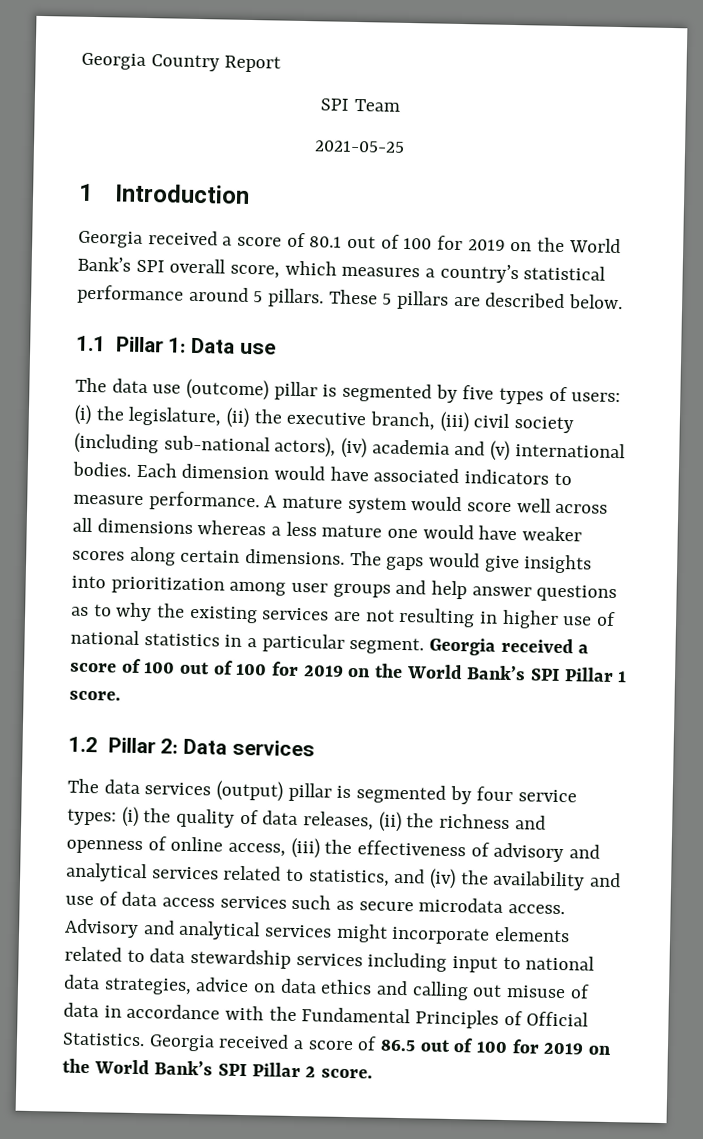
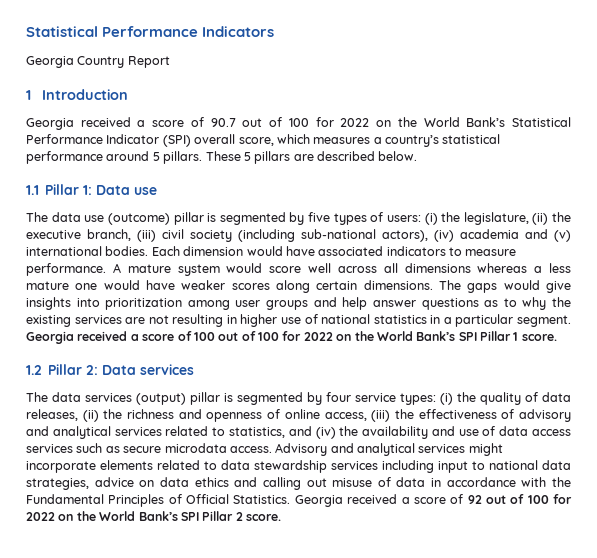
(81, 61) none -> [26,26,275,37] Statistical Performance Indicators //
[320,98,400,112] [314,140,405,153] // SPI Team // 2021-05-25 -> (170, 62) none
[309,234,621,254] [77,256,165,273] 80.1 out of 100 for 2019 on the World Bank’s SPI -> [210,117,571,127] [26,134,191,147] 90.7 out of 100 for 2022 on the World Bank’s Statistical Performance Indicator (SPI)
[302,665,344,677] 2019 -> [303,332,333,341] 2022
[380,1038,585,1055] 86.5 out of 100 for 2019 -> [467,494,572,504] [26,512,55,521] 92 out of 100 for 2022

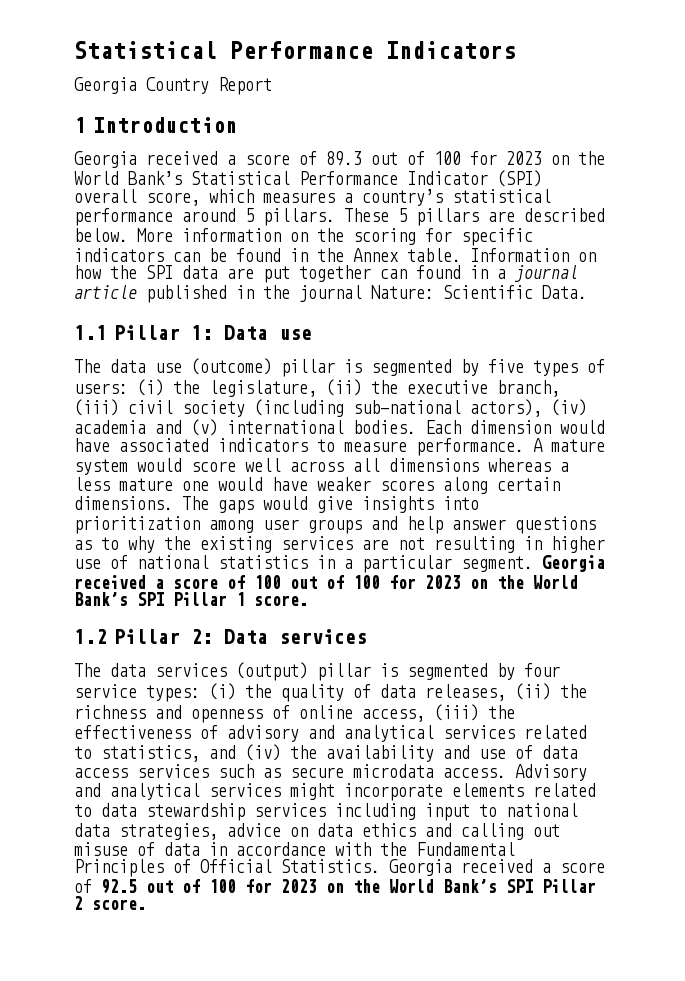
[210,117,370,127] 90.7 out of 100 for 2022 -> [326,151,542,166] 89.3 out of 100 for 2023
(418, 156) none -> [137,228,533,246] [74,248,596,262] [74,265,578,283] [74,285,587,303] More information on the scoring for specific indicators can be found in the Annex table. Information on how the SPI data are put together can found in a journal article published in the journal Nature: Scientific Data.
[303,332,333,341] 2022 -> [425,575,461,589] 2023
[467,494,572,504] [26,512,55,521] 92 out of 100 for 2022 -> [101,879,317,894] 92.5 out of 100 for 2023

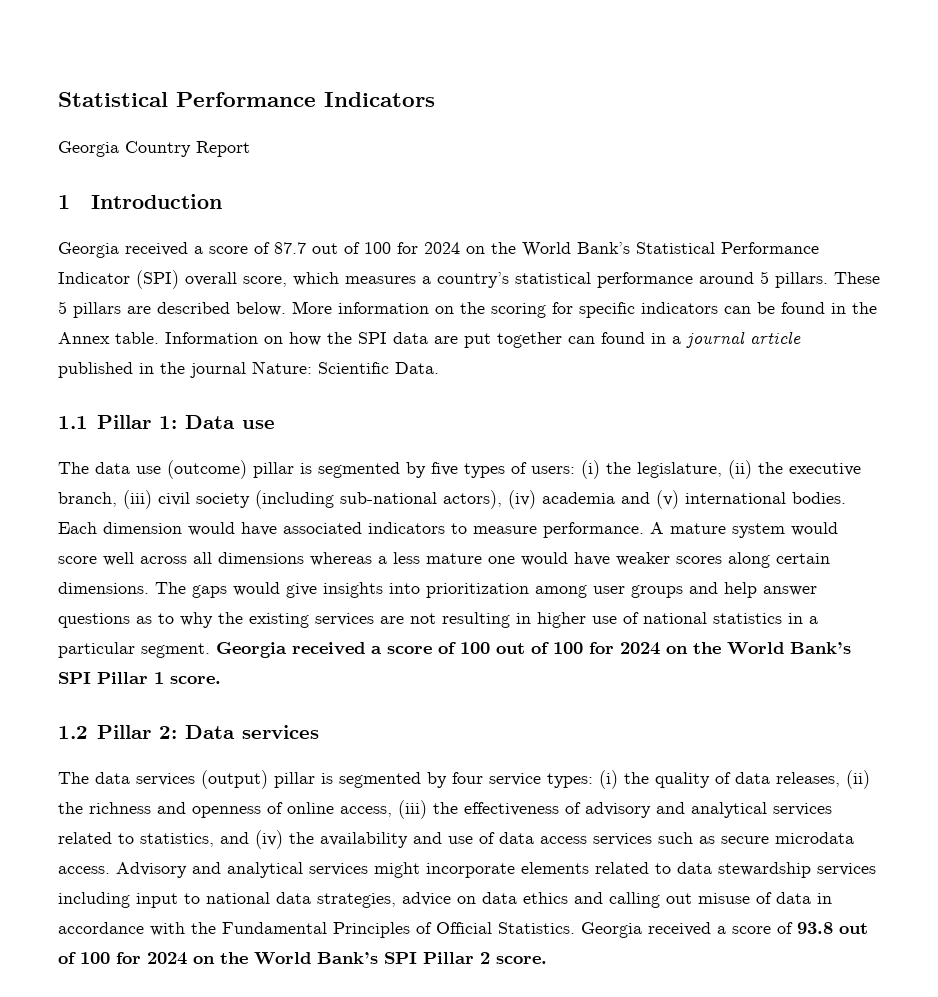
[326,151,542,166] 89.3 out of 100 for 2023 -> [274,242,460,254] 87.7 out of 100 for 2024
[425,575,461,589] 2023 -> [620,642,660,655] 2024
[101,879,317,894] 92.5 out of 100 for 2023 -> [797,922,868,934] [58,952,187,965] 93.8 out of 100 for 2024

